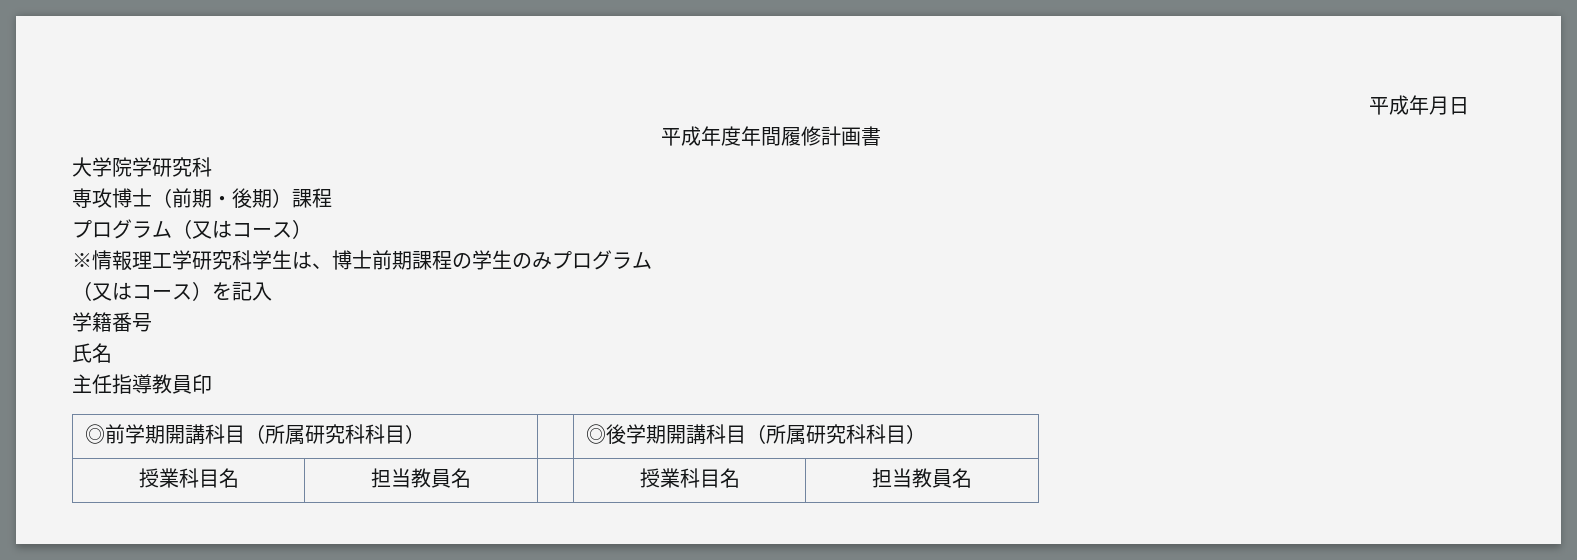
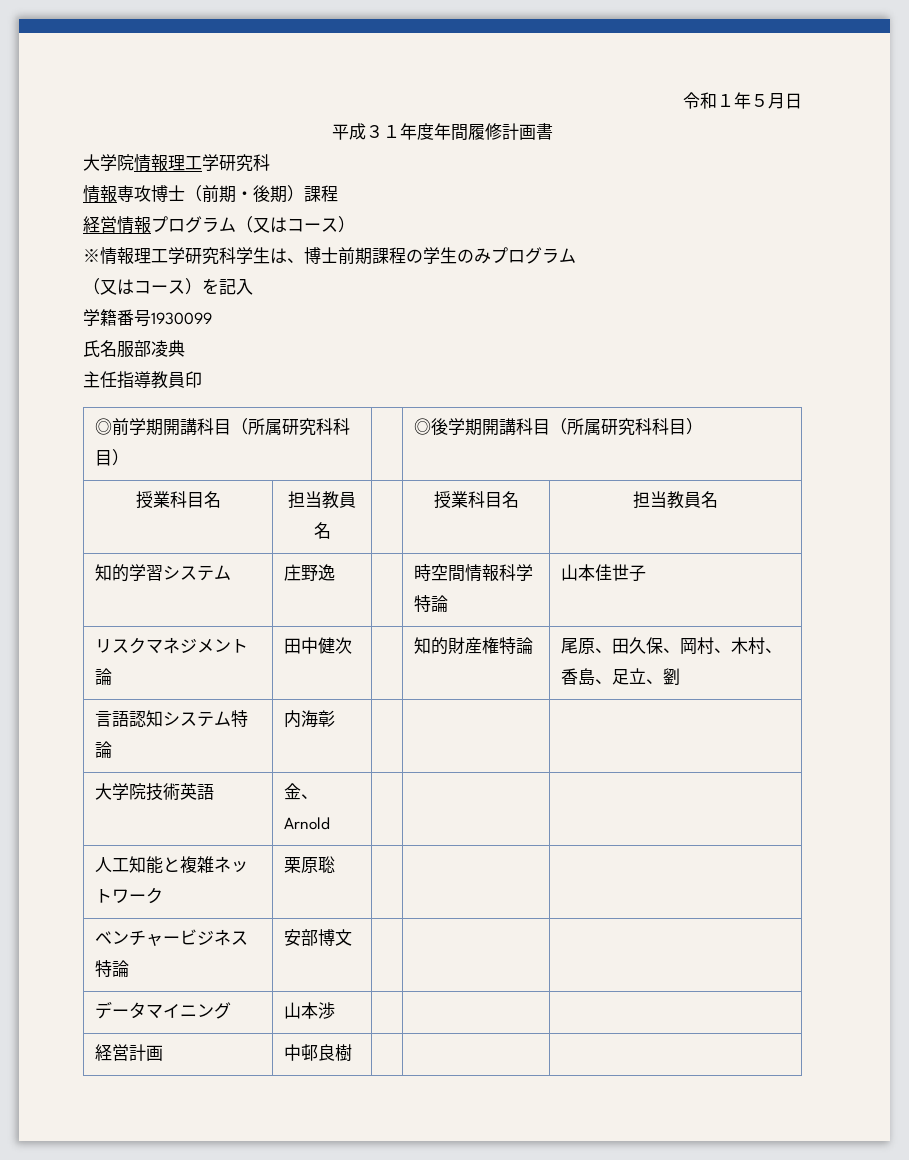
[1369,95,1429,115] 平成年 -> [683,92,768,109] 令和１年５
(701, 136) none -> [366,125,400,138] ３１
(132, 167) none -> [134,154,202,172] 情報理工
(212, 167) none -> [83,185,117,203] 情報
(332, 198) none -> [83,216,151,234] 経営情報
(152, 322) none -> [151,312,212,325] 1930099
(112, 353) none -> [117,340,185,358] 服部凌典
(972, 478) none -> [94,564,231,582] [283,564,335,581] [413,564,533,582] [413,595,448,612] [560,564,646,582] [94,637,248,654] [94,668,112,685] [283,637,352,654] [413,637,533,655] [560,637,782,655] [560,668,680,686] [94,710,248,727] [94,741,112,758] [283,710,335,728] [94,783,214,801] [283,783,318,800] [283,817,330,830] [94,856,248,874] [94,887,163,904] [283,856,335,873] [94,929,248,946] [94,960,129,977] [283,929,352,946] [94,1001,231,1019] [283,1002,335,1019] [94,1044,163,1061] [283,1044,352,1061] // 知的学習システム | 庄野逸 | | 時空間情報科学特論 | 山本佳世子 // リスクマネジメント論 | 田中健次 | | 知的財産権特論 | 尾原、田久保、岡村、木村、香島、足立、劉 // 言語認知システム特論 | 内海彰 | | | // 大学院技術英語 | 金、Arnold | | | // 人工知能と複雑ネットワーク | 栗原聡 | | | // ベンチャービジネス特論 | 安部博文 | | | // データマイニング | 山本渉 | | | // 経営計画 | 中邨良樹 | | |

